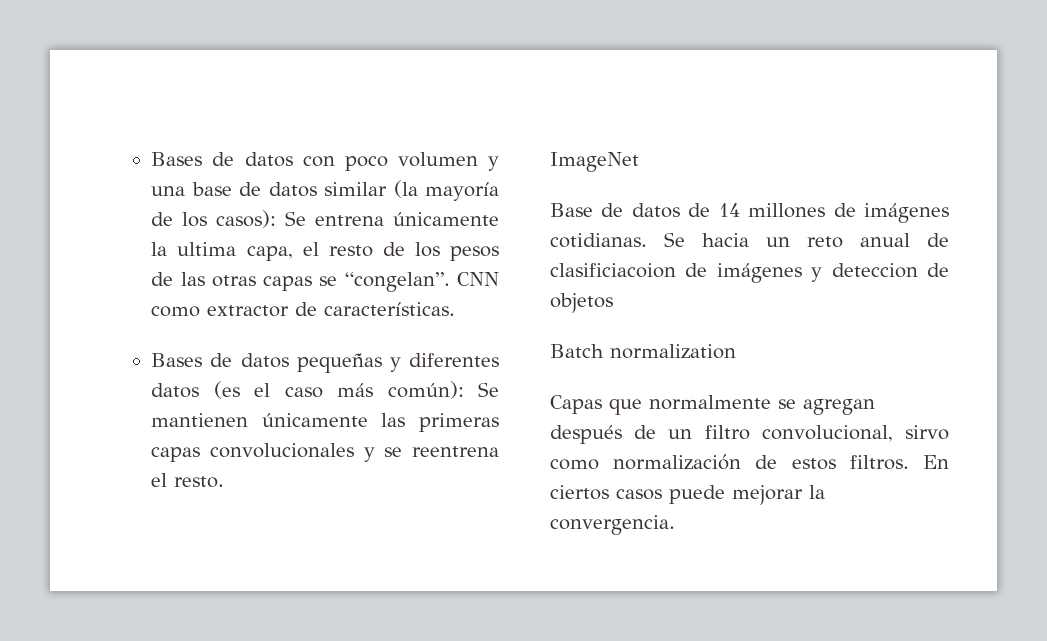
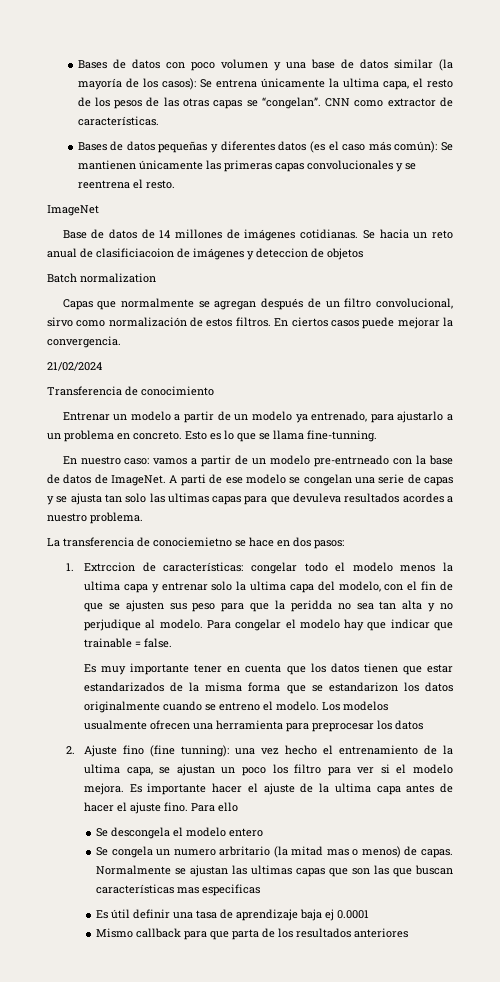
(675, 525) none -> [47,362,102,371] [47,386,214,396] [62,411,453,423] [47,430,377,442] [62,455,453,467] [47,474,453,486] [47,493,454,505] [47,512,143,524] [47,537,344,549] [65,562,454,574] [84,581,453,593] [84,600,454,612] [84,619,453,631] [84,638,173,648] [84,663,453,675] [84,682,453,694] [84,701,389,713] [84,720,424,732] [65,745,453,757] [84,764,454,776] [84,783,453,795] [84,802,239,814] [96,827,264,839] [96,846,453,858] [96,865,453,877] [96,884,261,896] [96,909,370,921] [96,928,409,940] // 21/02/2024 // Transferencia de conocimiento // Entrenar un modelo a partir de un modelo ya entrenado, para ajustarlo a un problema en concreto. Esto es lo que se llama fine-tunning. // En nuestro caso: vamos a partir de un modelo pre-entrneado con la base de datos de ImageNet. A parti de ese modelo se congelan una serie de capas y se ajusta tan solo las ultimas capas para que devuleva resultados acordes a nuestro problema. // La transferencia de conociemietno se hace en dos pasos: // 1. Extrccion de características: congelar todo el modelo menos la ultima capa y entrenar solo la ultima capa del modelo, con el fin de que se ajusten sus peso para que la peridda no sea tan alta y no perjudique al modelo. Para congelar el modelo hay que indicar que trainable = false. // Es muy importante tener en cuenta que los datos tienen que estar estandarizados de la misma forma que se estandarizon los datos originalmente cuando se entreno el modelo. Los modelos usualmente ofrecen una herramienta para preprocesar los datos // 2. Ajuste fino (fine tunning): una vez hecho el entrenamiento de la ultima capa, se ajustan un poco los filtro para ver si el modelo mejora. Es importante hacer el ajuste de la ultima capa antes de hacer el ajuste fino. Para ello // Se descongela el modelo entero // Se congela un numero arbritario (la mitad mas o menos) de capas. Normalmente se ajustan las ultimas capas que son las que buscan características mas especificas // Es útil definir una tasa de aprendizaje baja ej 0.0001 // Mismo callback para que parta de los resultados anteriores

